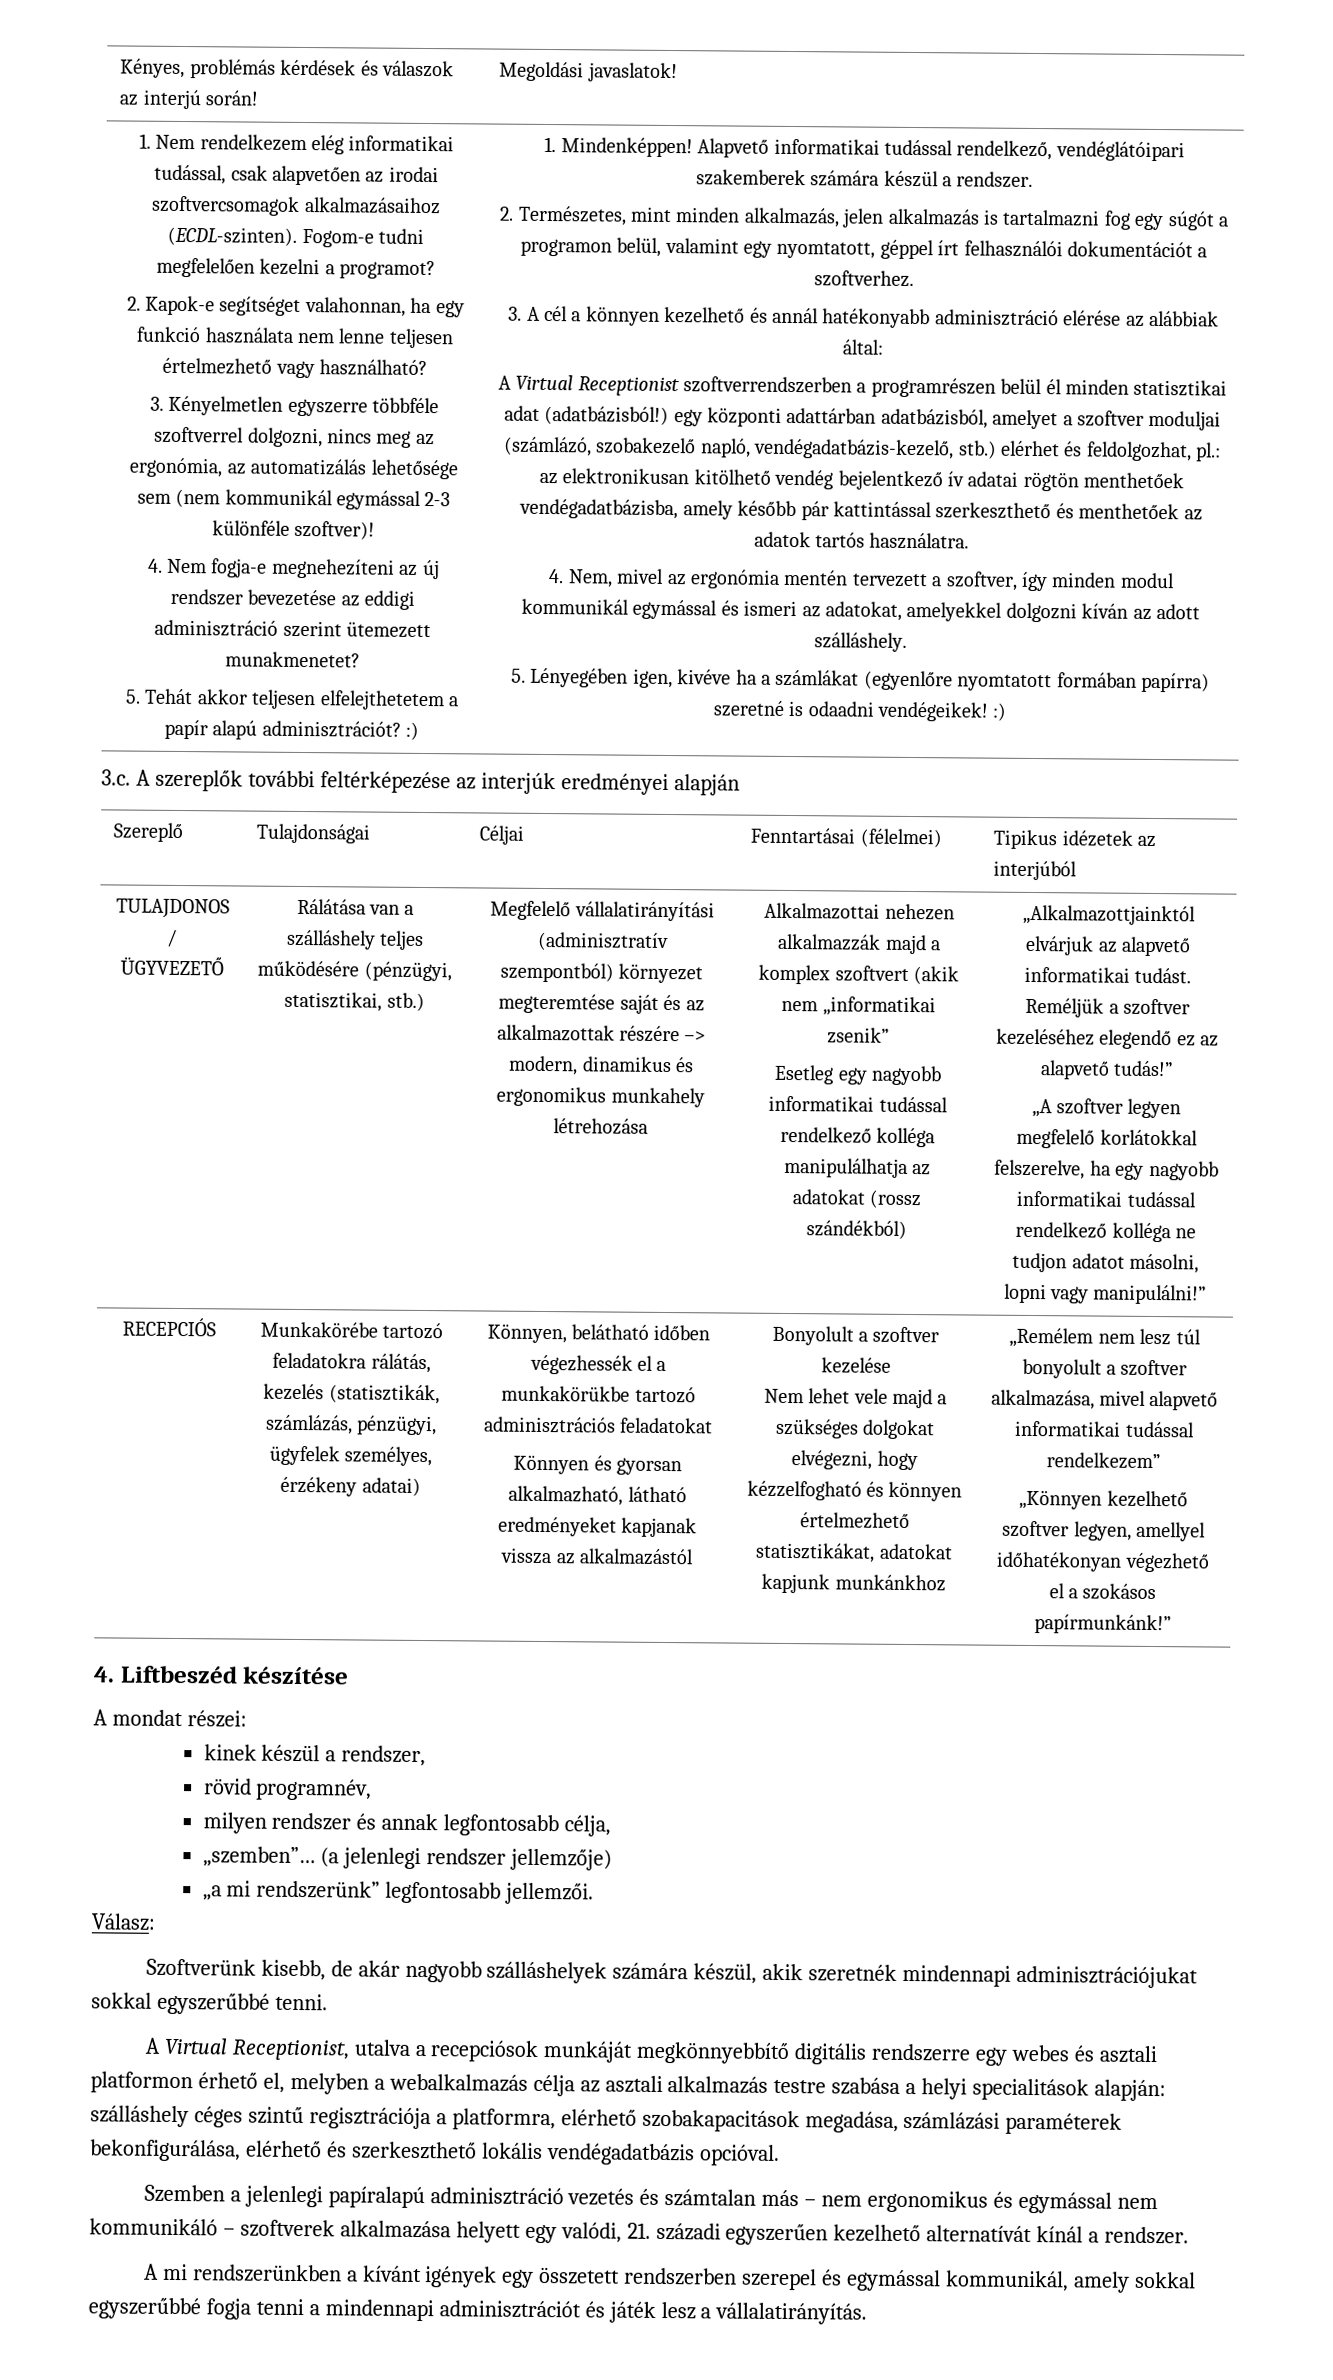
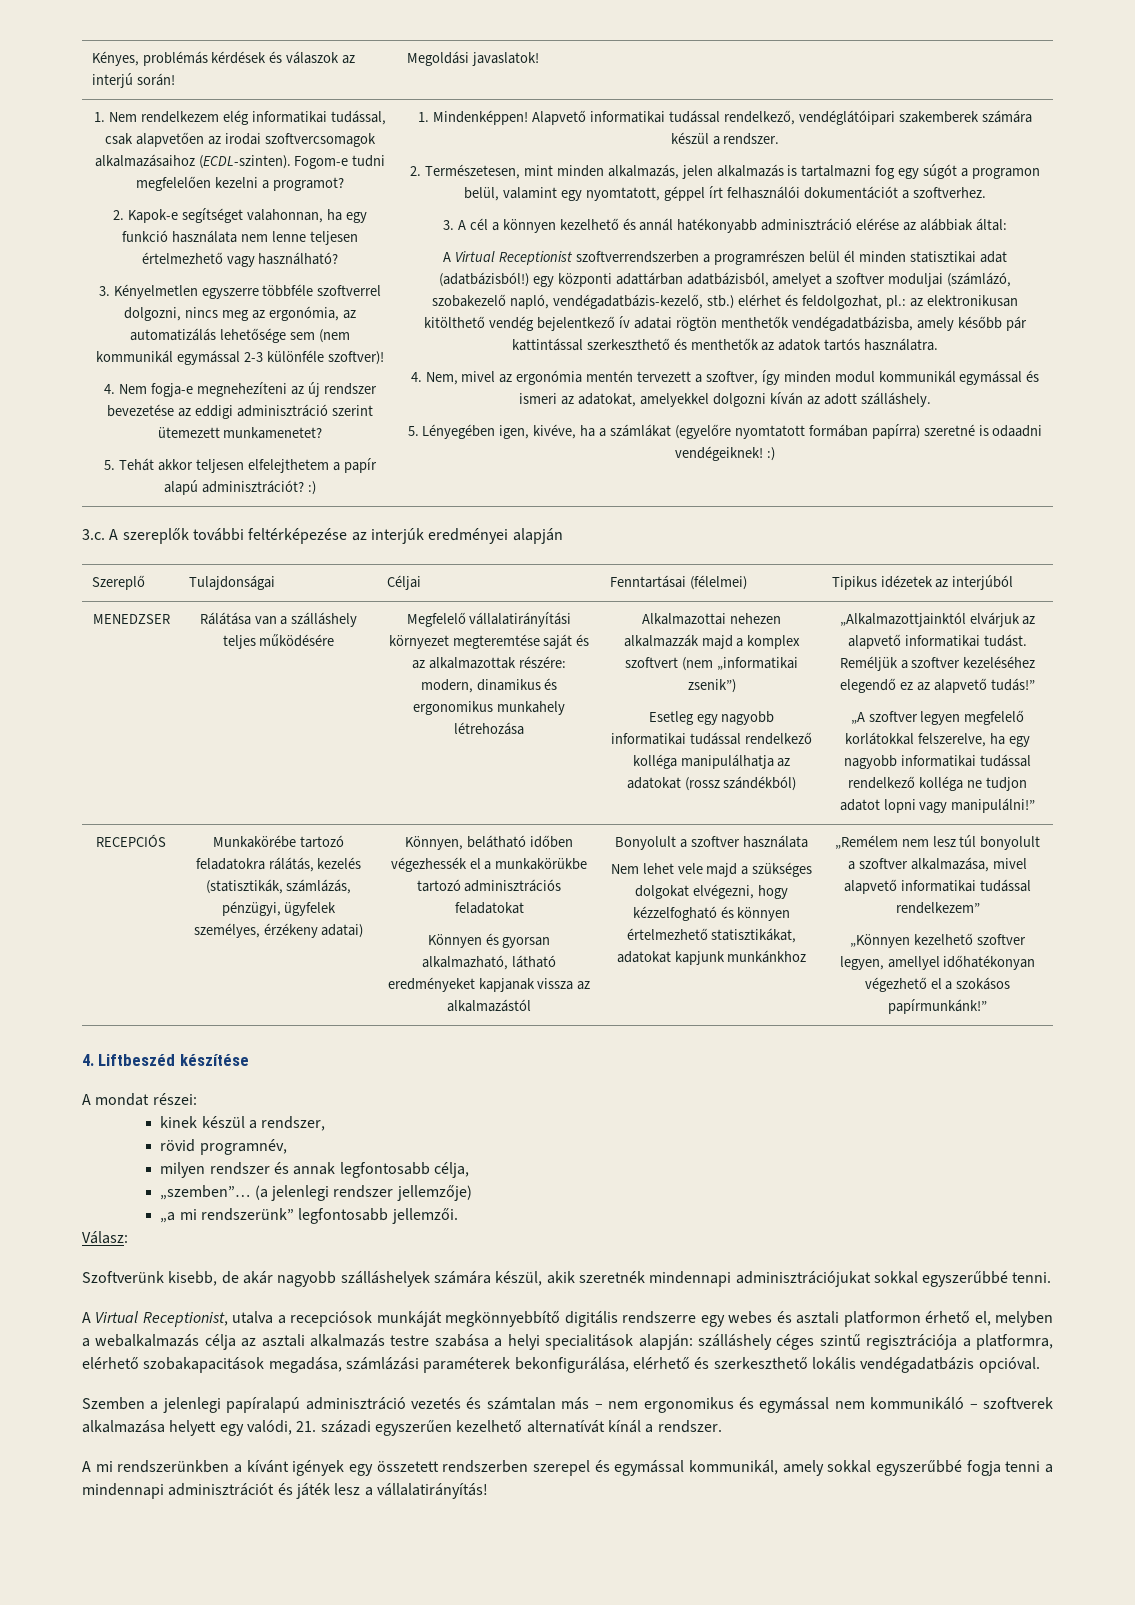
[225,651,360,668] munakmenetet? -> [223,427,323,439] munkamenetet?
[319,690,445,711] elfelejthetetem -> [247,459,329,473] elfelejthetem
[517,205,627,226] Természetes, -> [424,164,520,179] Természetesen,
[693,469,771,485] kitölhető -> [424,316,486,328] kitölthető
[1083,472,1185,489] menthetőek -> [720,316,789,328] menthetők
[1078,503,1180,520] menthetőek -> [690,338,759,350] menthetők
[677,669,732,685] kivéve -> [533,424,577,439] kivéve,
[863,670,953,691] (egyenlőre -> [674,424,731,439] (egyelőre
[876,701,989,722] vendégeikek! -> [675,446,764,461] vendégeiknek!
[115,898,230,919] [166,929,178,947] [119,956,224,976] TULAJDONOS / ÜGYVEZETŐ -> [92,614,170,624] MENEDZSER
[363,961,452,982] [284,991,425,1012] (pénzügyi, statisztikai, stb.) -> (335, 640) none
[536,931,669,952] [499,962,614,983] (adminisztratív szempontból) -> (572, 619) none
[619,1025,707,1043] részére –> -> [518,656,566,668] részére:
[912,966,959,985] [781,996,936,1017] [827,1027,891,1044] (akik nem „informatikai zsenik” -> [682,657,798,671] [687,679,736,693] (nem „informatikai zsenik”)
[1128,1253,1199,1274] másolni, -> (880, 805) none
[820,1357,891,1374] kezelése -> [742,835,808,848] használata
[715,2302,868,2325] vállalatirányítás. -> [376,1483,488,1499] vállalatirányítás!

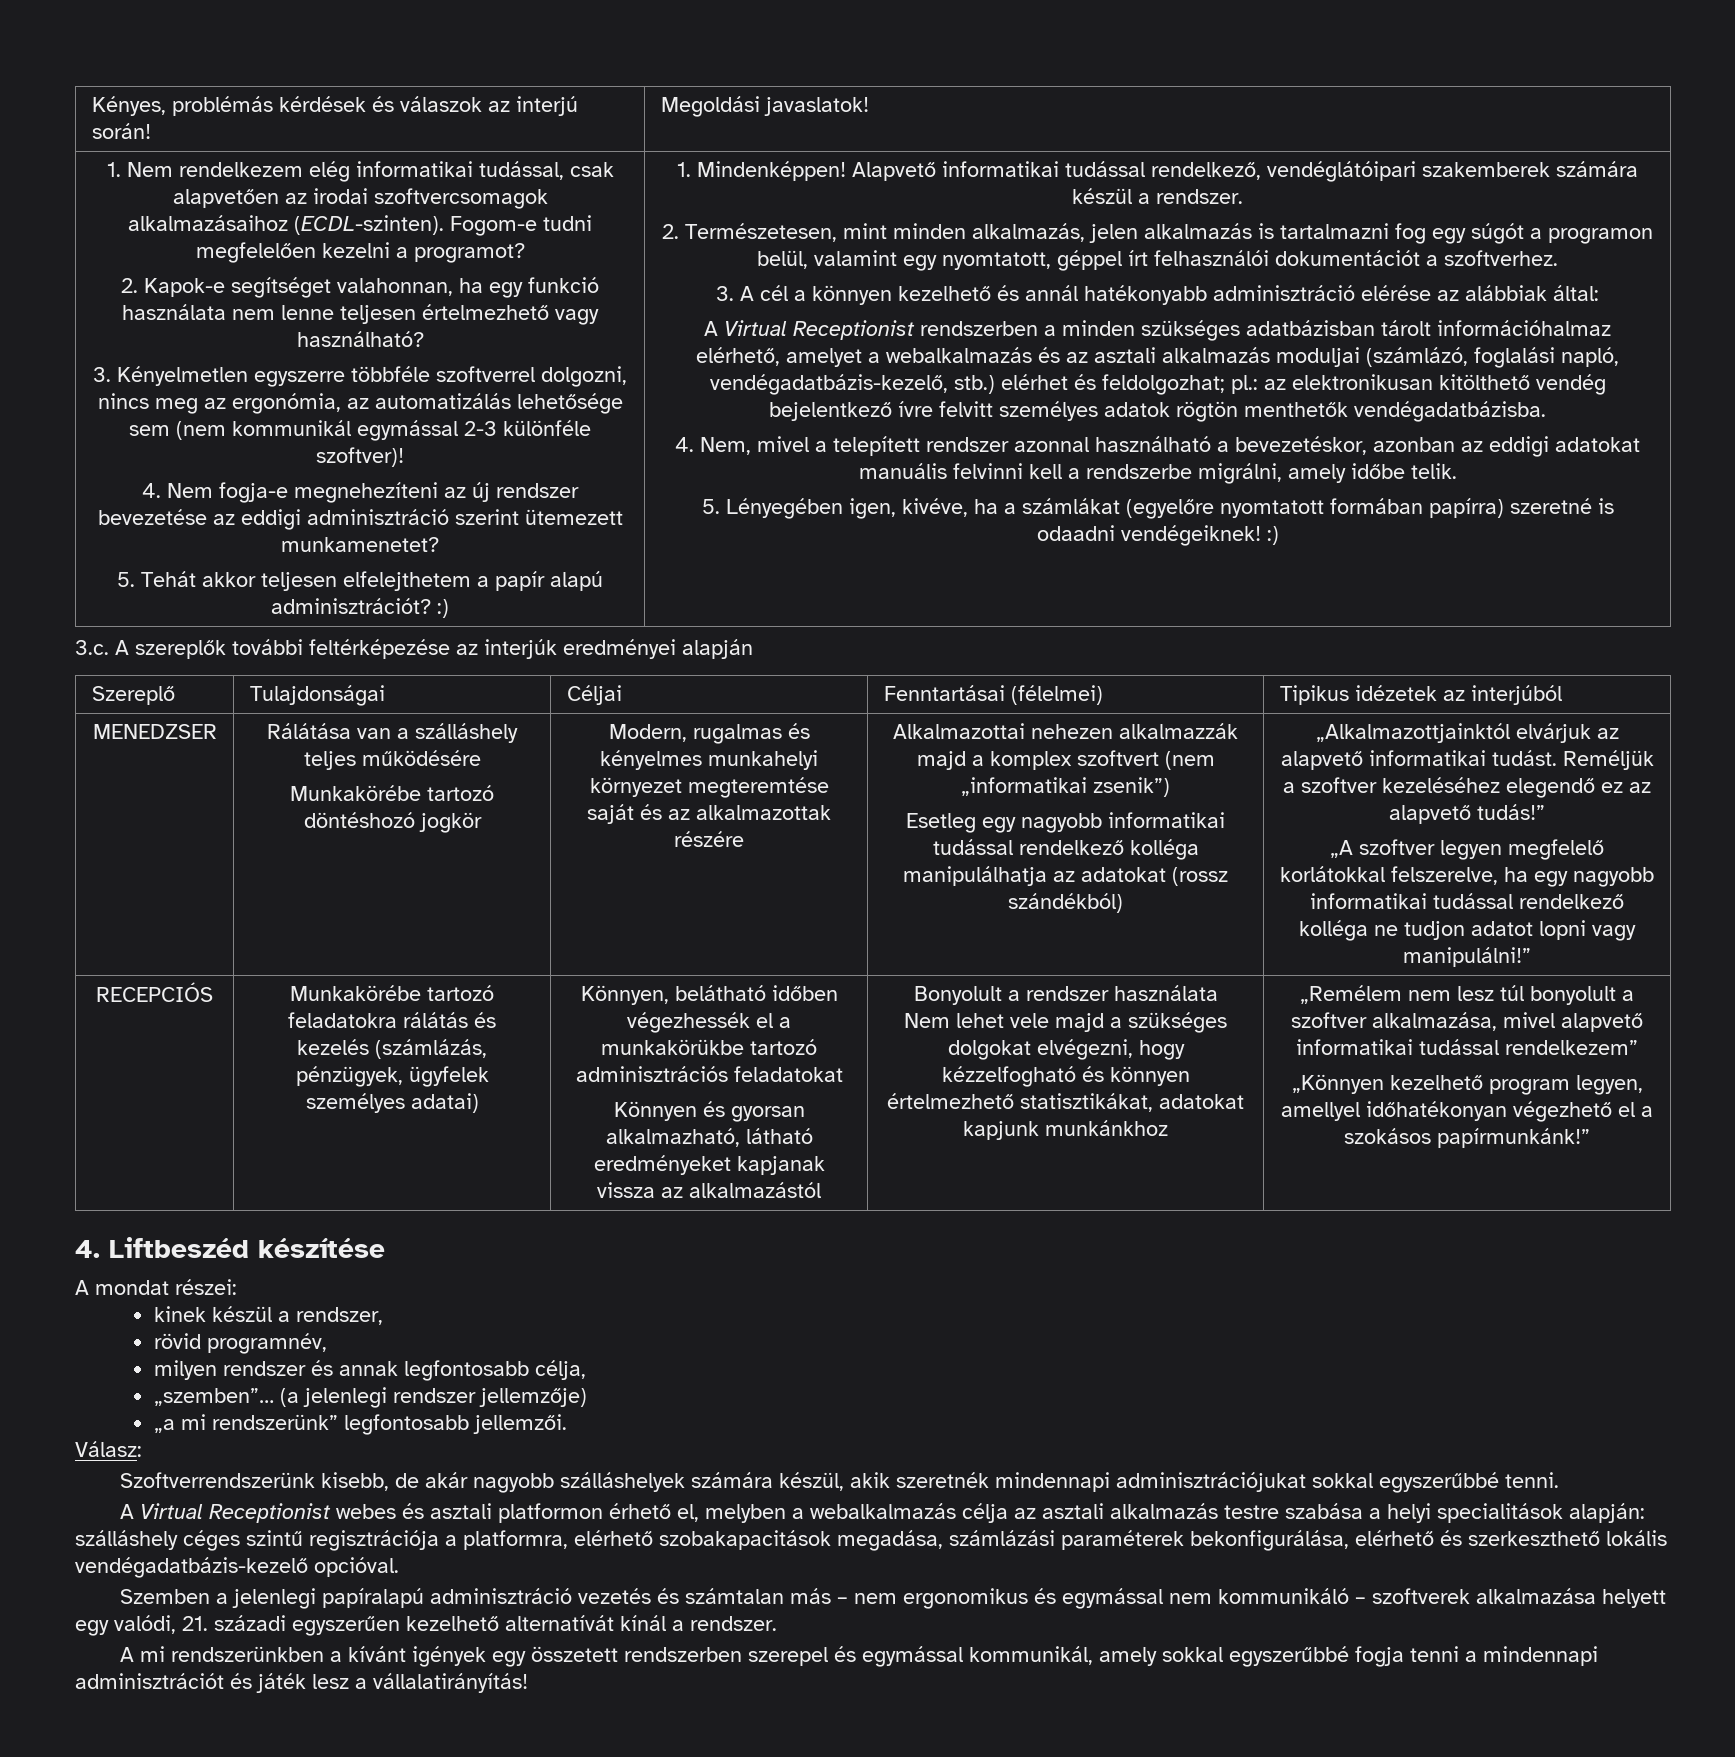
[576,250,1007,265] [438,272,886,287] szoftverrendszerben a programrészen belül él minden statisztikai adat (adatbázisból!) egy központi adattárban adatbázisból, amelyet a szoftver -> [920,320,1611,341] [696,347,1270,367] rendszerben a minden szükséges adatbázisban tárolt információhalmaz elérhető, amelyet a webalkalmazás és az asztali alkalmazás
[432,294,507,307] szobakezelő -> [1474,347,1555,368] foglalási
[801,295,882,309] feldolgozhat, -> [1101,374,1225,395] feldolgozhat;
[619,316,1027,331] [511,338,939,351] [410,370,1040,385] [519,392,931,407] ív adatai rögtön menthetők vendégadatbázisba, amely később pár kattintással szerkeszthető és menthetők az adatok tartós használatra. // 4. Nem, mivel az ergonómia mentén tervezett a szoftver, így minden modul kommunikál egymással és ismeri az adatokat, amelyekkel dolgozni kíván az adott szálláshely. -> [898,401,1546,422] [675,436,1640,457] [858,463,1457,484] ívre felvitt személyes adatok rögtön menthetők vendégadatbázisba. // 4. Nem, mivel a telepített rendszer azonnal használható a bevezetéskor, azonban az eddigi adatokat manuális felvinni kell a rendszerbe migrálni, amely időbe telik.
[406,612,572,627] | Megfelelő vállalatirányítási -> [290,785,494,801] [303,812,482,833] [608,723,810,744] [600,750,818,770] // Munkakörébe tartozó döntéshozó jogkör | Modern, rugalmas és kényelmes munkahelyi
[518,656,566,668] [420,678,558,693] [413,701,565,715] [454,722,524,735] részére: modern, dinamikus és ergonomikus munkahely létrehozása -> [674,831,744,847] részére
[268,857,362,872] [205,879,352,894] [221,901,337,916] [193,923,318,938] rálátás, kezelés (statisztikák, számlázás, pénzügyi, ügyfelek személyes, érzékeny -> [403,1012,496,1028] [297,1039,487,1059] [295,1066,489,1087] [305,1093,405,1113] rálátás és kezelés (számlázás, pénzügyek, ügyfelek személyes
[690,836,740,847] szoftver -> [1025,986,1109,1001] rendszer
[976,934,1026,945] szoftver -> [1488,1079,1570,1095] program
[82,1271,164,1283] Szoftverünk -> [120,1472,316,1488] Szoftverrendszerünk
[142,1311,725,1327] Receptionist, utalva a recepciósok munkáját megkönnyebbítő digitális rendszerre egy -> [209,1503,332,1523] Receptionist
[860,1357,975,1373] vendégadatbázis -> [75,1557,308,1578] vendégadatbázis-kezelő

